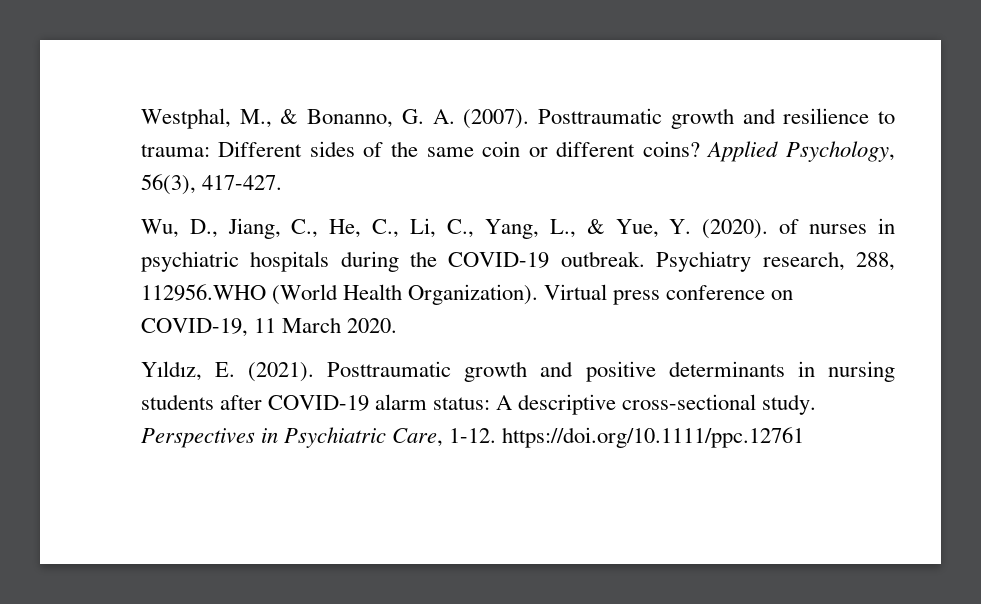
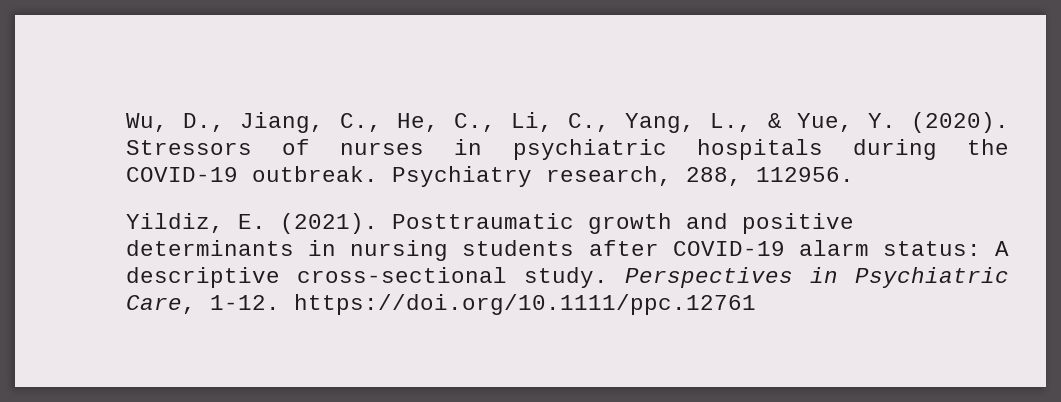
[140,108,895,129] [140,141,896,162] [140,174,282,195] Westphal, M., & Bonanno, G. A. (2007). Posttraumatic growth and resilience to trauma: Different sides of the same coin or different coins? Applied Psychology, 56(3), 417-427. // -> (126, 122) none
(769, 229) none -> [126,140,253,155] Stressors
[140,284,794,305] [140,317,397,337] [140,361,202,381] 112956.WHO (World Health Organization). Virtual press conference on COVID-19, 11 March 2020. // Yıldız, -> [756,167,855,182] [126,213,225,233] 112956. // Yildiz,

